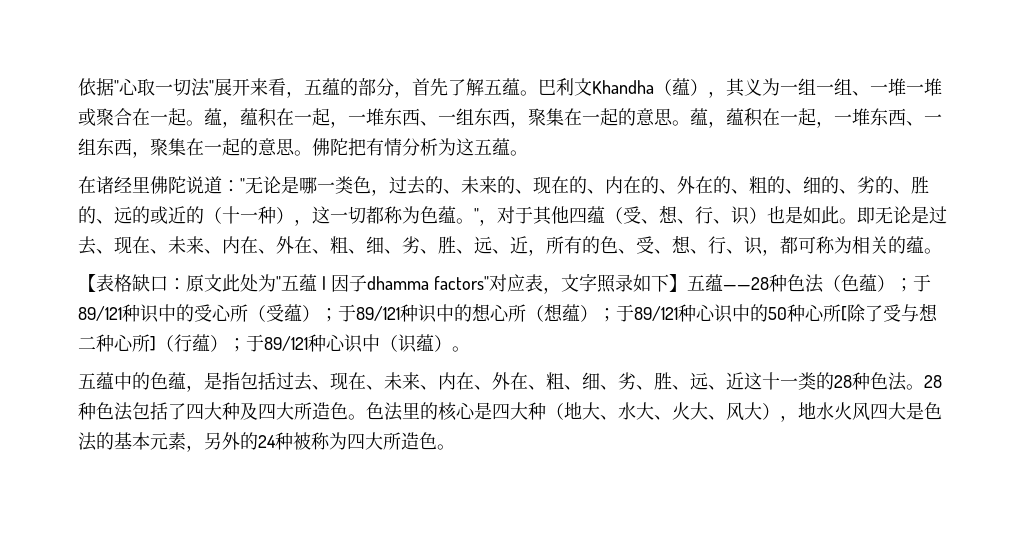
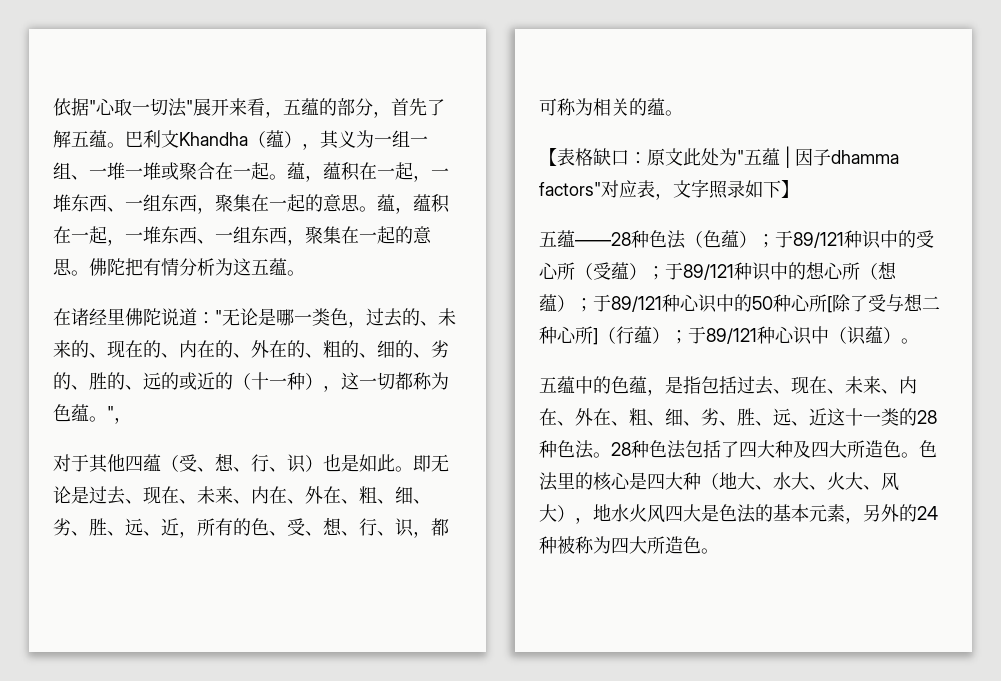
(497, 222) none -> (132, 420) //
(687, 283) none -> (799, 189) //

